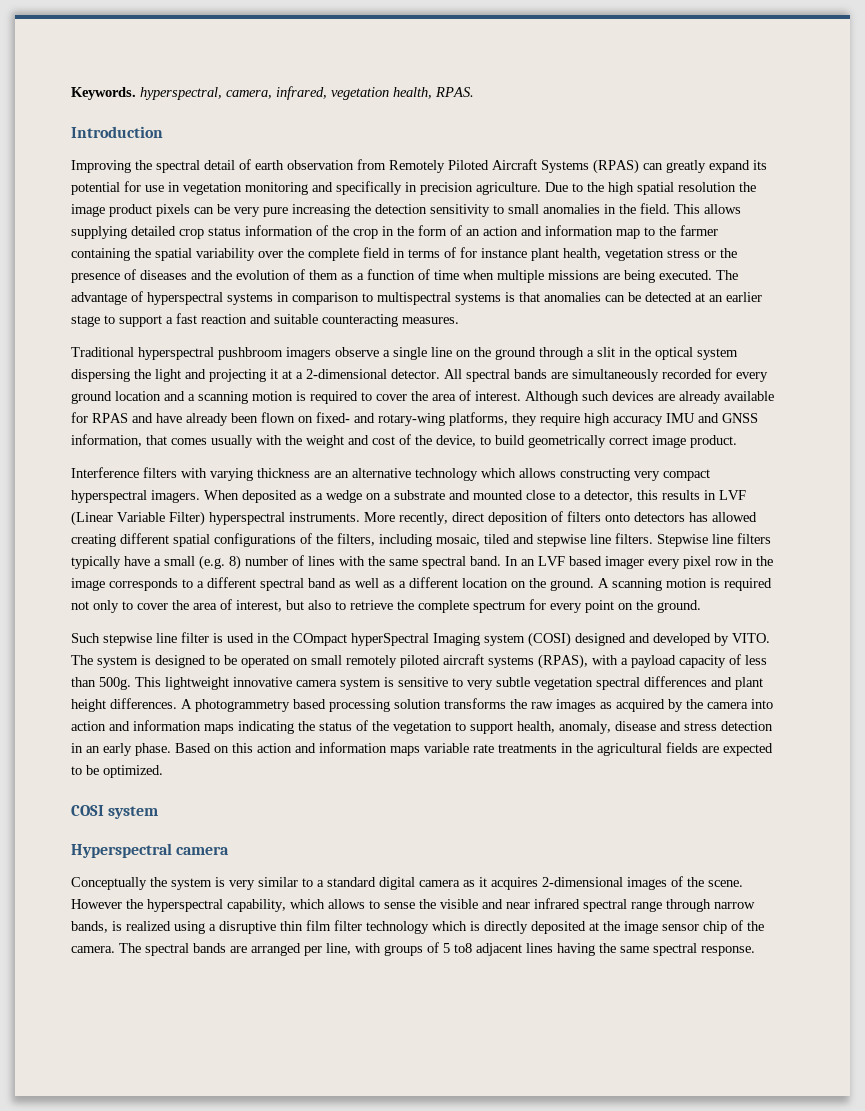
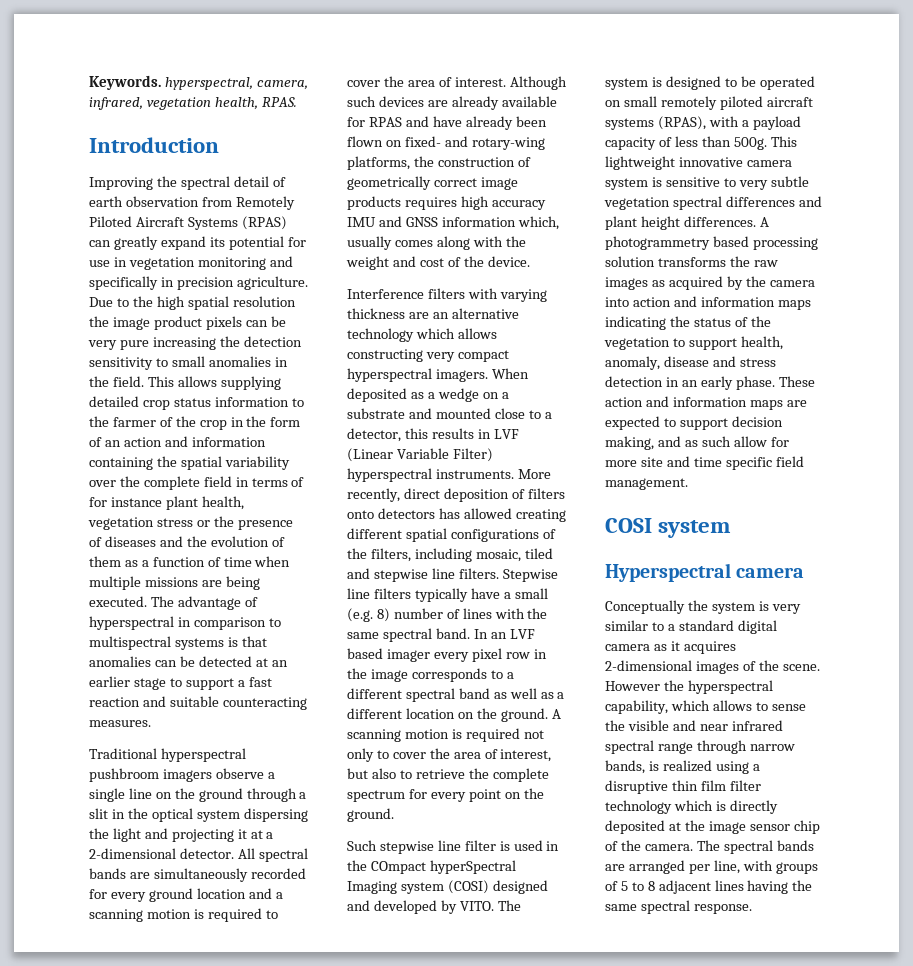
(313, 230) none -> [291,398,304,407] [89,416,156,427] to the farmer
[616,225,718,239] map to the farmer -> (266, 442) none
[227,293,273,305] systems -> (174, 623) none
[512,413,580,426] they require -> [413,156,531,167] [347,176,518,190] [347,196,457,210] the construction of geometrically correct image products requires
[71,434,253,448] information, that comes usually -> [441,216,559,230] [347,236,470,250] information which, usually comes along
[436,435,737,448] device, to build geometrically correct image product. -> [487,256,530,267] device.
[175,742,773,756] [71,765,163,778] Based on this action and information maps variable rate treatments in the agricultural fields are expected to be optimized. -> [778,376,815,387] [605,396,807,410] [605,416,783,430] [605,436,789,450] [605,456,804,470] [605,478,688,490] These action and information maps are expected to support decision making, and as such allow for more site and time specific field management.
[454,943,472,953] to8 -> [631,881,655,891] to 8

